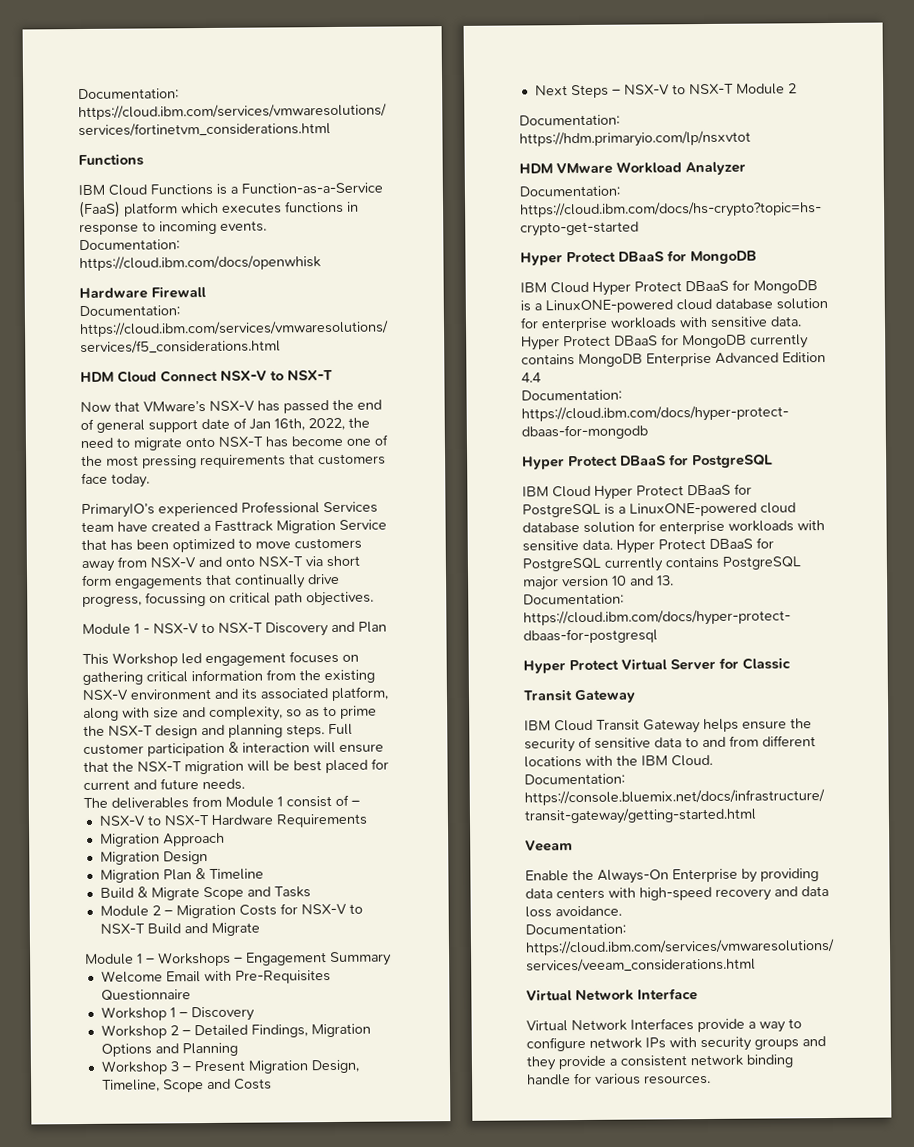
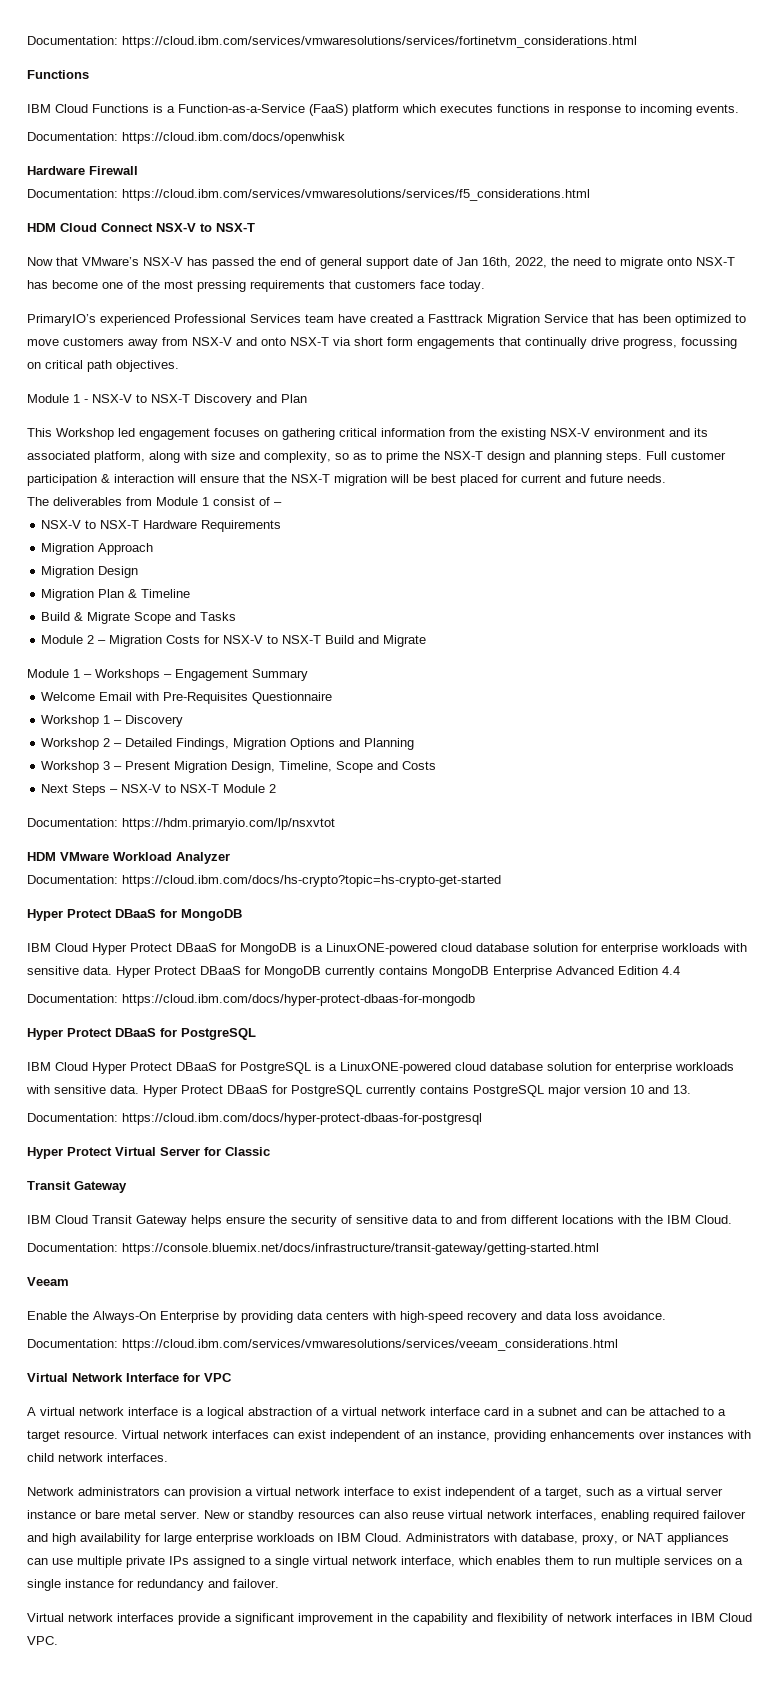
[526,1018,802,1033] [526,1036,826,1052] [526,1054,793,1071] [527,1072,711,1086] // Virtual Network Interfaces provide a way to configure network IPs with security groups and they provide a consistent network binding handle for various resources. -> [183,1373,232,1382] [27,1407,726,1419] [27,1430,751,1442] [27,1453,168,1462] [27,1487,723,1499] [27,1510,746,1522] [27,1533,729,1545] [27,1556,743,1568] [27,1579,279,1591] [27,1613,752,1625] [27,1636,58,1645] for VPC // A virtual network interface is a logical abstraction of a virtual network interface card in a subnet and can be attached to a target resource. Virtual network interfaces can exist independent of an instance, providing enhancements over instances with child network interfaces. // Network administrators can provision a virtual network interface to exist independent of a target, such as a virtual server instance or bare metal server. New or standby resources can also reuse virtual network interfaces, enabling required failover and high availability for large enterprise workloads on IBM Cloud. Administrators with database, proxy, or NAT appliances can use multiple private IPs assigned to a single virtual network interface, which enables them to run multiple services on a single instance for redundancy and failover. // Virtual network interfaces provide a significant improvement in the capability and flexibility of network interfaces in IBM Cloud VPC.

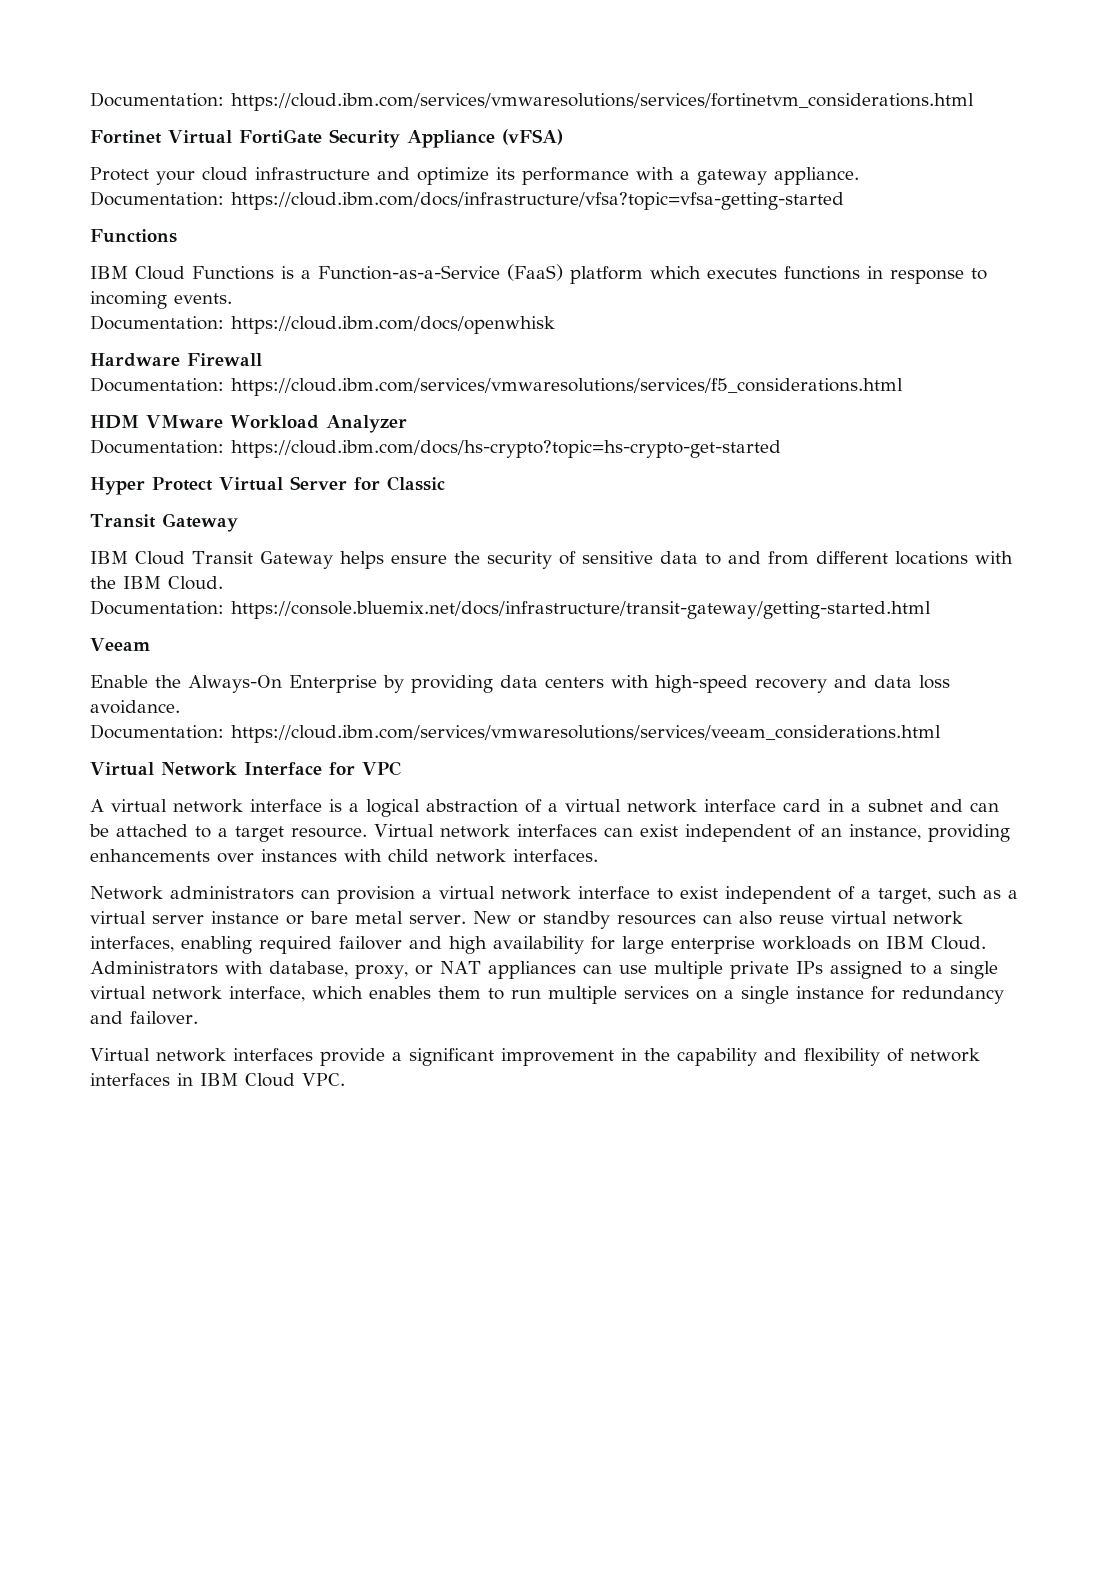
(637, 42) none -> [90,129,563,148] [90,167,859,185] [90,191,844,210] // Fortinet Virtual FortiGate Security Appliance (vFSA) // Protect your cloud infrastructure and optimize its performance with a gateway appliance. // Documentation: https://cloud.ibm.com/docs/infrastructure/vfsa?topic=vfsa-getting-started
[27,223,255,232] [27,257,735,269] [27,280,485,292] [27,314,746,326] [27,337,737,349] [27,360,179,372] [27,394,307,406] [27,428,708,440] [27,451,726,463] [27,474,666,486] [27,497,282,506] [41,520,282,532] [41,543,154,555] [41,566,139,578] [41,589,191,601] [41,612,237,624] [41,635,427,647] [27,669,308,681] [41,692,333,704] [41,715,184,727] [41,738,415,750] [41,761,437,773] [41,784,277,796] [27,818,335,830] // HDM Cloud Connect NSX-V to NSX-T // Now that VMware’s NSX-V has passed the end of general support date of Jan 16th, 2022, the need to migrate onto NSX-T has become one of the most pressing requirements that customers face today. // PrimaryIO’s experienced Professional Services team have created a Fasttrack Migration Service that has been optimized to move customers away from NSX-V and onto NSX-T via short form engagements that continually drive progress, focussing on critical path objectives. // Module 1 - NSX-V to NSX-T Discovery and Plan // This Workshop led engagement focuses on gathering critical information from the existing NSX-V environment and its associated platform, along with size and complexity, so as to prime the NSX-T design and planning steps. Full customer participation & interaction will ensure that the NSX-T migration will be best placed for current and future needs. // The deliverables from Module 1 consist of – // NSX-V to NSX-T Hardware Requirements // Migration Approach // Migration Design // Migration Plan & Timeline // Build & Migrate Scope and Tasks // Module 2 – Migration Costs for NSX-V to NSX-T Build and Migrate // Module 1 – Workshops – Engagement Summary // Welcome Email with Pre-Requisites Questionnaire // Workshop 1 – Discovery // Workshop 2 – Detailed Findings, Migration Options and Planning // Workshop 3 – Present Migration Design, Timeline, Scope and Costs // Next Steps – NSX-V to NSX-T Module 2 // Documentation: https://hdm.primaryio.com/lp/nsxvtot -> (903, 387) none
[27,909,242,921] [27,943,747,955] [27,966,680,978] [27,994,475,1006] [27,1028,256,1040] [27,1062,734,1074] [26,1085,691,1097] [27,1113,482,1125] // Hyper Protect DBaaS for MongoDB // IBM Cloud Hyper Protect DBaaS for MongoDB is a LinuxONE-powered cloud database solution for enterprise workloads with sensitive data. Hyper Protect DBaaS for MongoDB currently contains MongoDB Enterprise Advanced Edition 4.4 // Documentation: https://cloud.ibm.com/docs/hyper-protect-dbaas-for-mongodb // Hyper Protect DBaaS for PostgreSQL // IBM Cloud Hyper Protect DBaaS for PostgreSQL is a LinuxONE-powered cloud database solution for enterprise workloads with sensitive data. Hyper Protect DBaaS for PostgreSQL currently contains PostgreSQL major version 10 and 13. // Documentation: https://cloud.ibm.com/docs/hyper-protect-dbaas-for-postgresql -> (781, 449) none

